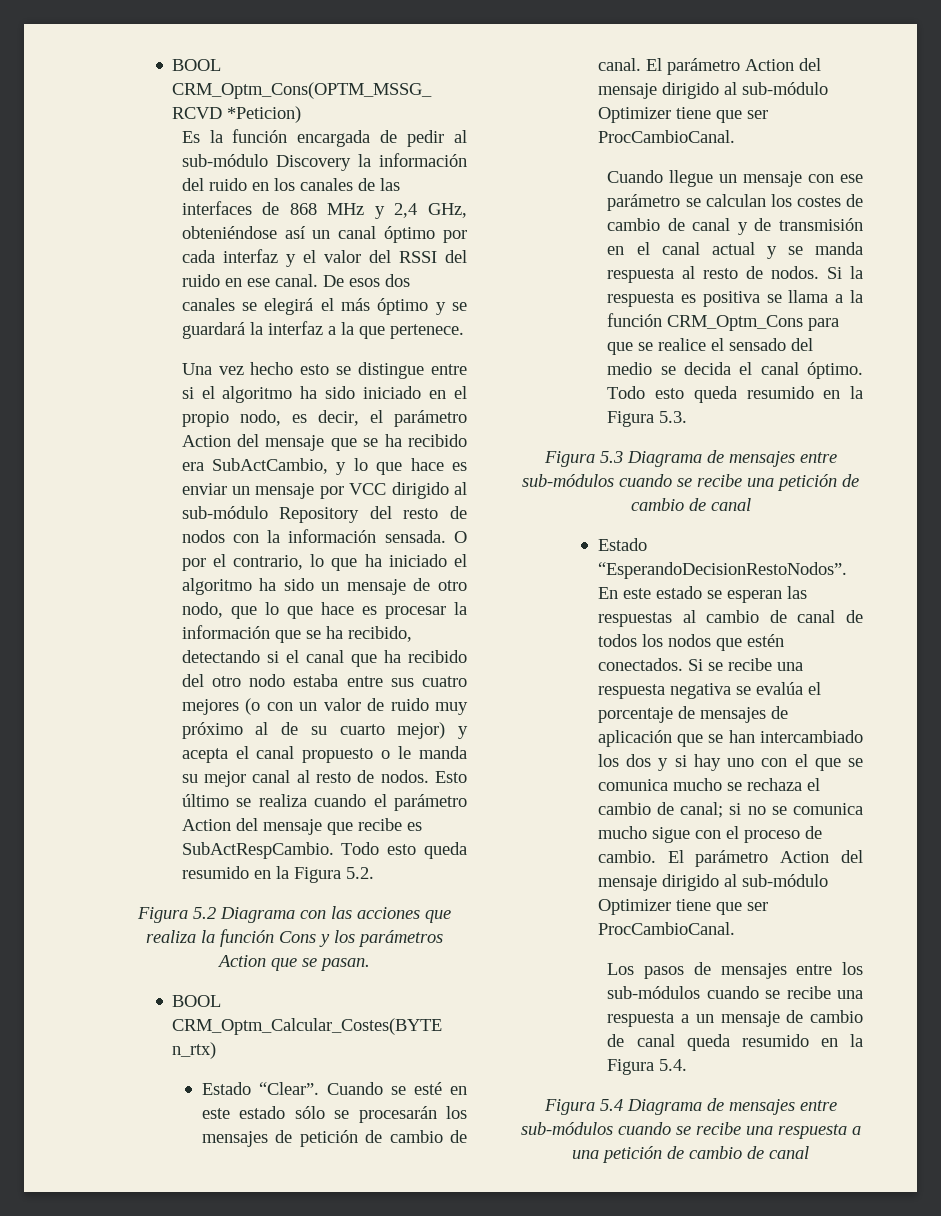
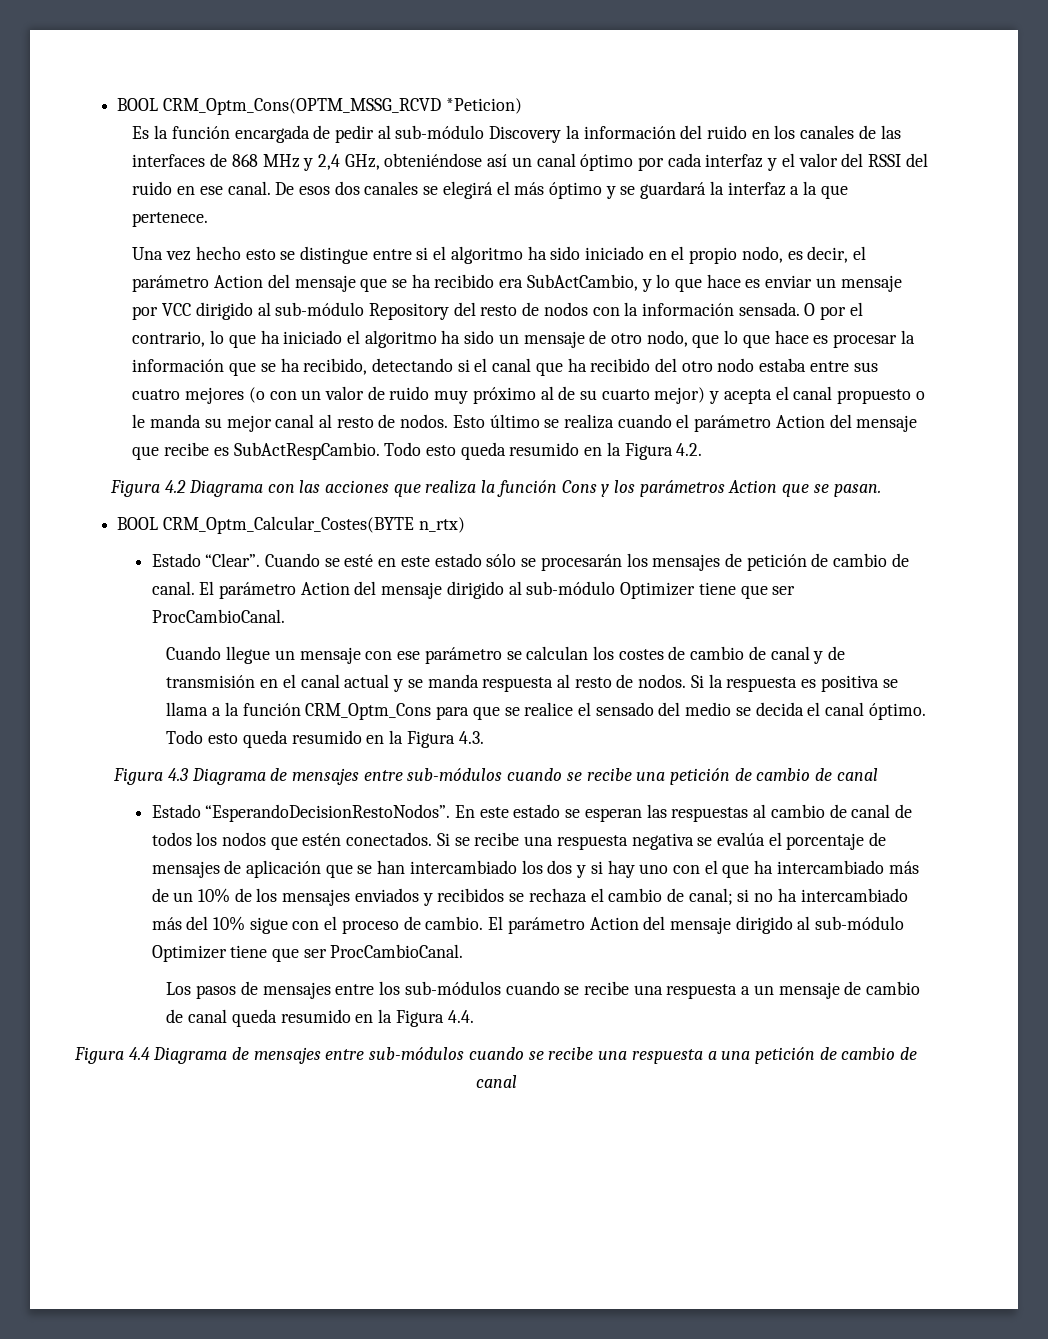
[345,867,374,879] [137,907,216,923] 5.2. // Figura 5.2 -> [676,443,703,456] [110,480,187,497] 4.2. // Figura 4.2
[659,411,688,423] [543,451,623,467] 5.3. // Figura 5.3 -> [458,731,484,744] [113,768,189,785] 4.3. // Figura 4.3
[848,758,863,767] [597,778,722,791] se comunica mucho -> [754,860,919,874] [151,888,505,906] ha intercambiado más de un 10% de los mensajes enviados y recibidos
[771,803,863,815] [597,826,647,839] se comunica mucho -> [777,888,908,902] [151,916,246,931] ha intercambiado más del 10%
[659,1059,688,1071] [543,1099,623,1115] 5.4. // Figura 5.4 -> [447,1010,474,1023] [73,1047,150,1064] 4.4. // Figura 4.4

